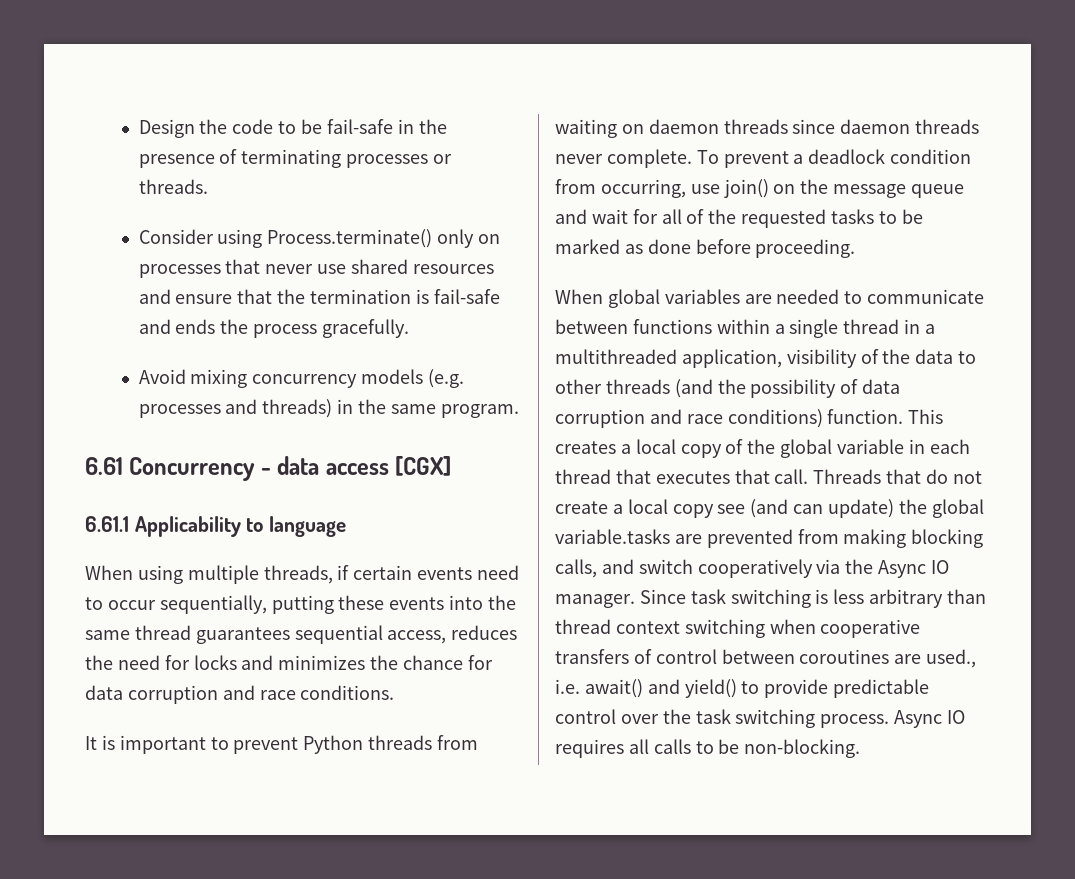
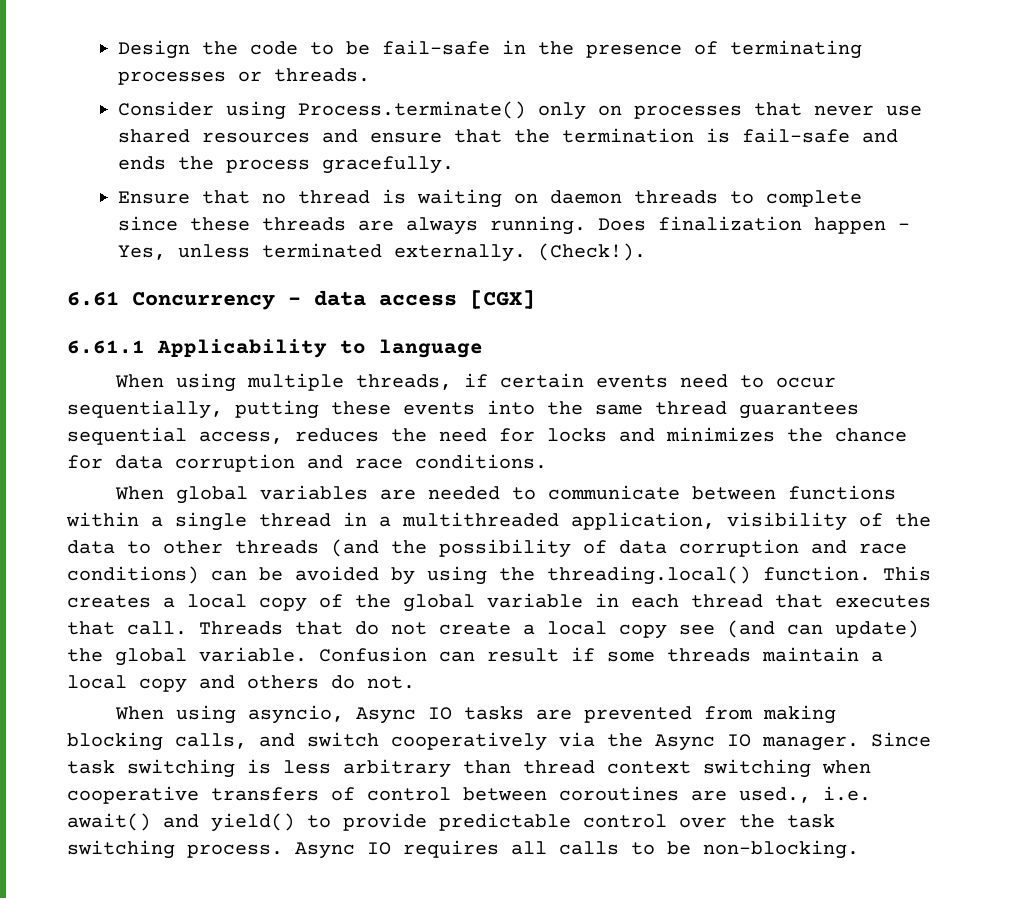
[138,369,465,388] [138,399,519,418] Avoid mixing concurrency models (e.g. processes and threads) in the same program. -> [117,189,862,208] [117,216,910,235] [117,243,646,262] Ensure that no thread is waiting on daemon threads to complete since these threads are always running. Does finalization happen – Yes, unless terminated externally. (Check!).
[85,735,479,754] [555,119,980,138] [555,149,972,168] [555,179,965,198] [555,209,923,228] [555,239,856,258] // It is important to prevent Python threads from waiting on daemon threads since daemon threads never complete. To prevent a deadlock condition from occurring, use join() on the message queue and wait for all of the requested tasks to be marked as done before proceeding. -> (547, 461) none
(823, 418) none -> [211,566,751,585] can be avoided by using the threading.local()
[555,529,670,544] variable.tasks -> [199,647,883,662] [67,675,415,693] [114,705,524,724] variable. Confusion can result if some threads maintain a local copy and others do not. // When using asyncio, Async IO tasks

